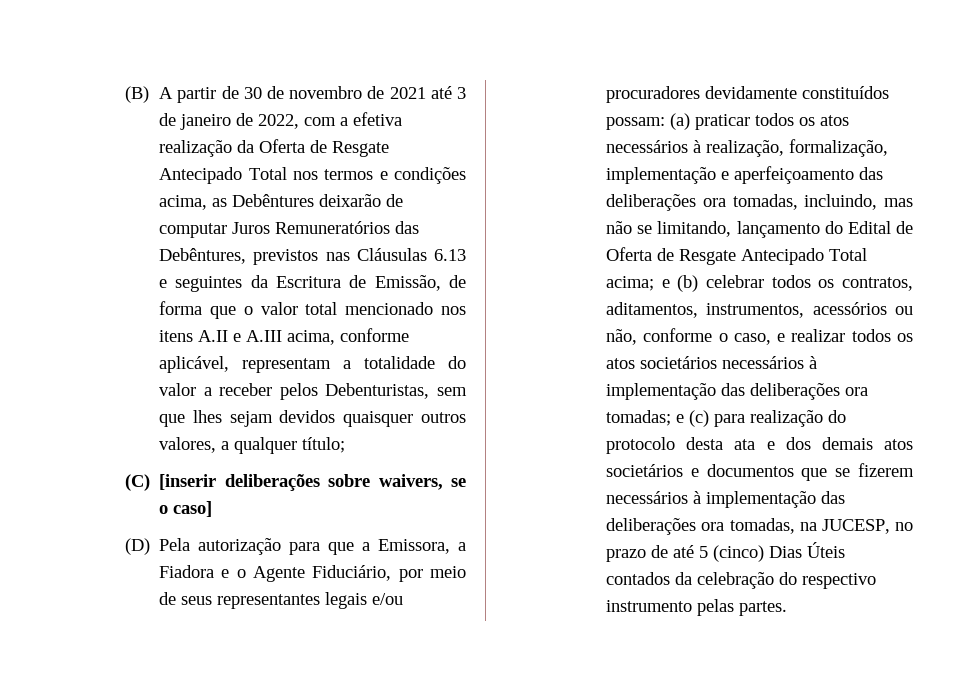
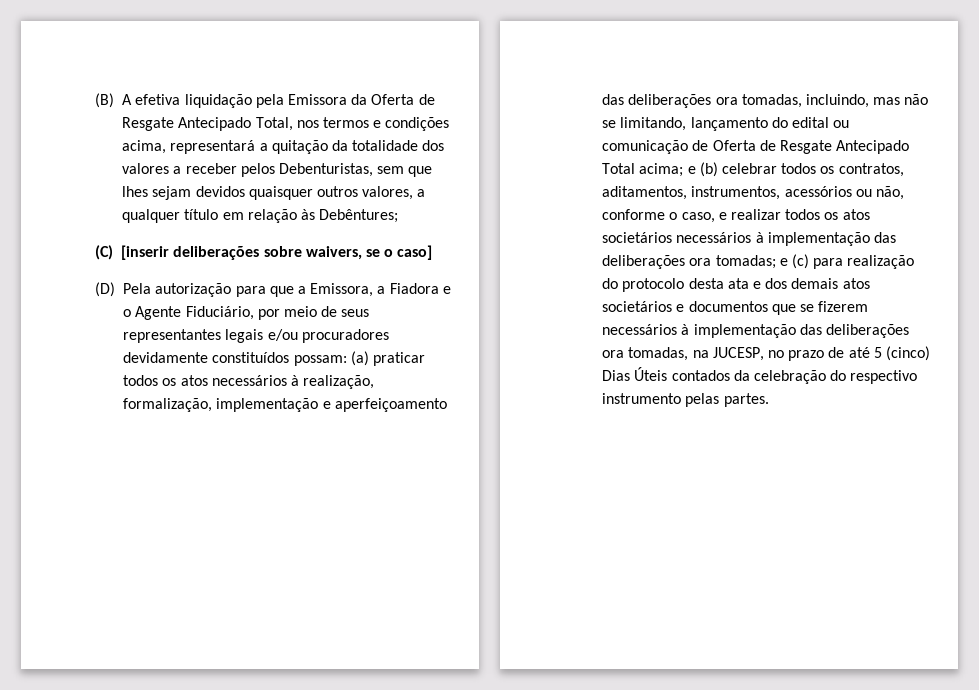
[177,86,466,103] [159,112,403,130] [159,140,233,157] partir de 30 de novembro de 2021 até 3 de janeiro de 2022, com a efetiva realização -> [135,94,347,108] efetiva liquidação pela Emissora
[248,167,287,180] Total -> [255,117,293,131] Total,
[212,194,404,207] [159,221,420,238] [159,248,467,265] [159,275,467,292] [159,301,466,319] [159,328,410,345] [159,356,467,373] [159,383,197,396] as Debêntures deixarão de computar Juros Remuneratórios das Debêntures, previstos nas Cláusulas 6.13 e seguintes da Escritura de Emissão, de forma que o valor total mencionado nos itens A.II e A.III acima, conforme aplicável, representam a totalidade do valor -> [170,140,445,154] [122,163,170,174] representará a quitação da totalidade dos valores
[302,437,346,453] título; -> [184,209,399,223] título em relação às Debêntures;
[847,221,891,234] Edital -> [791,117,850,128] [602,140,689,154] edital ou comunicação

